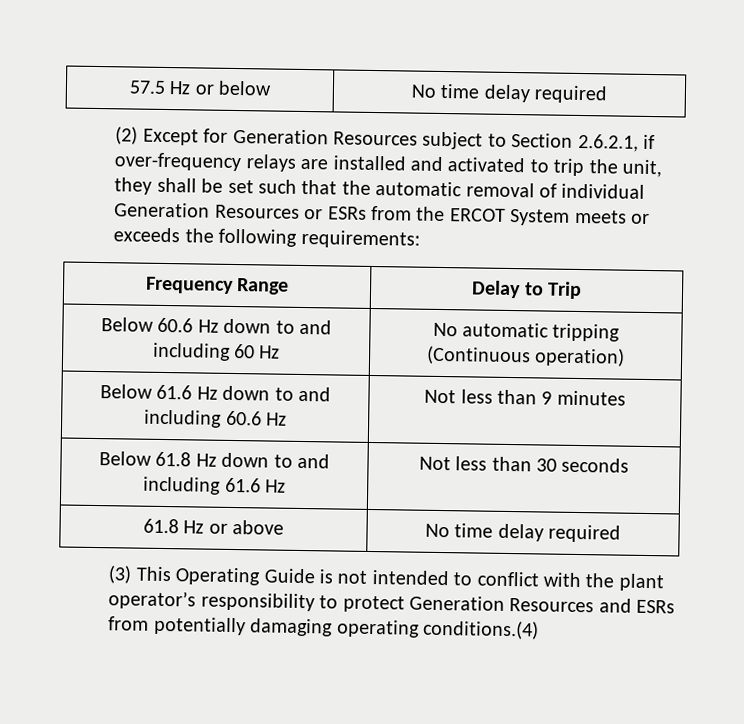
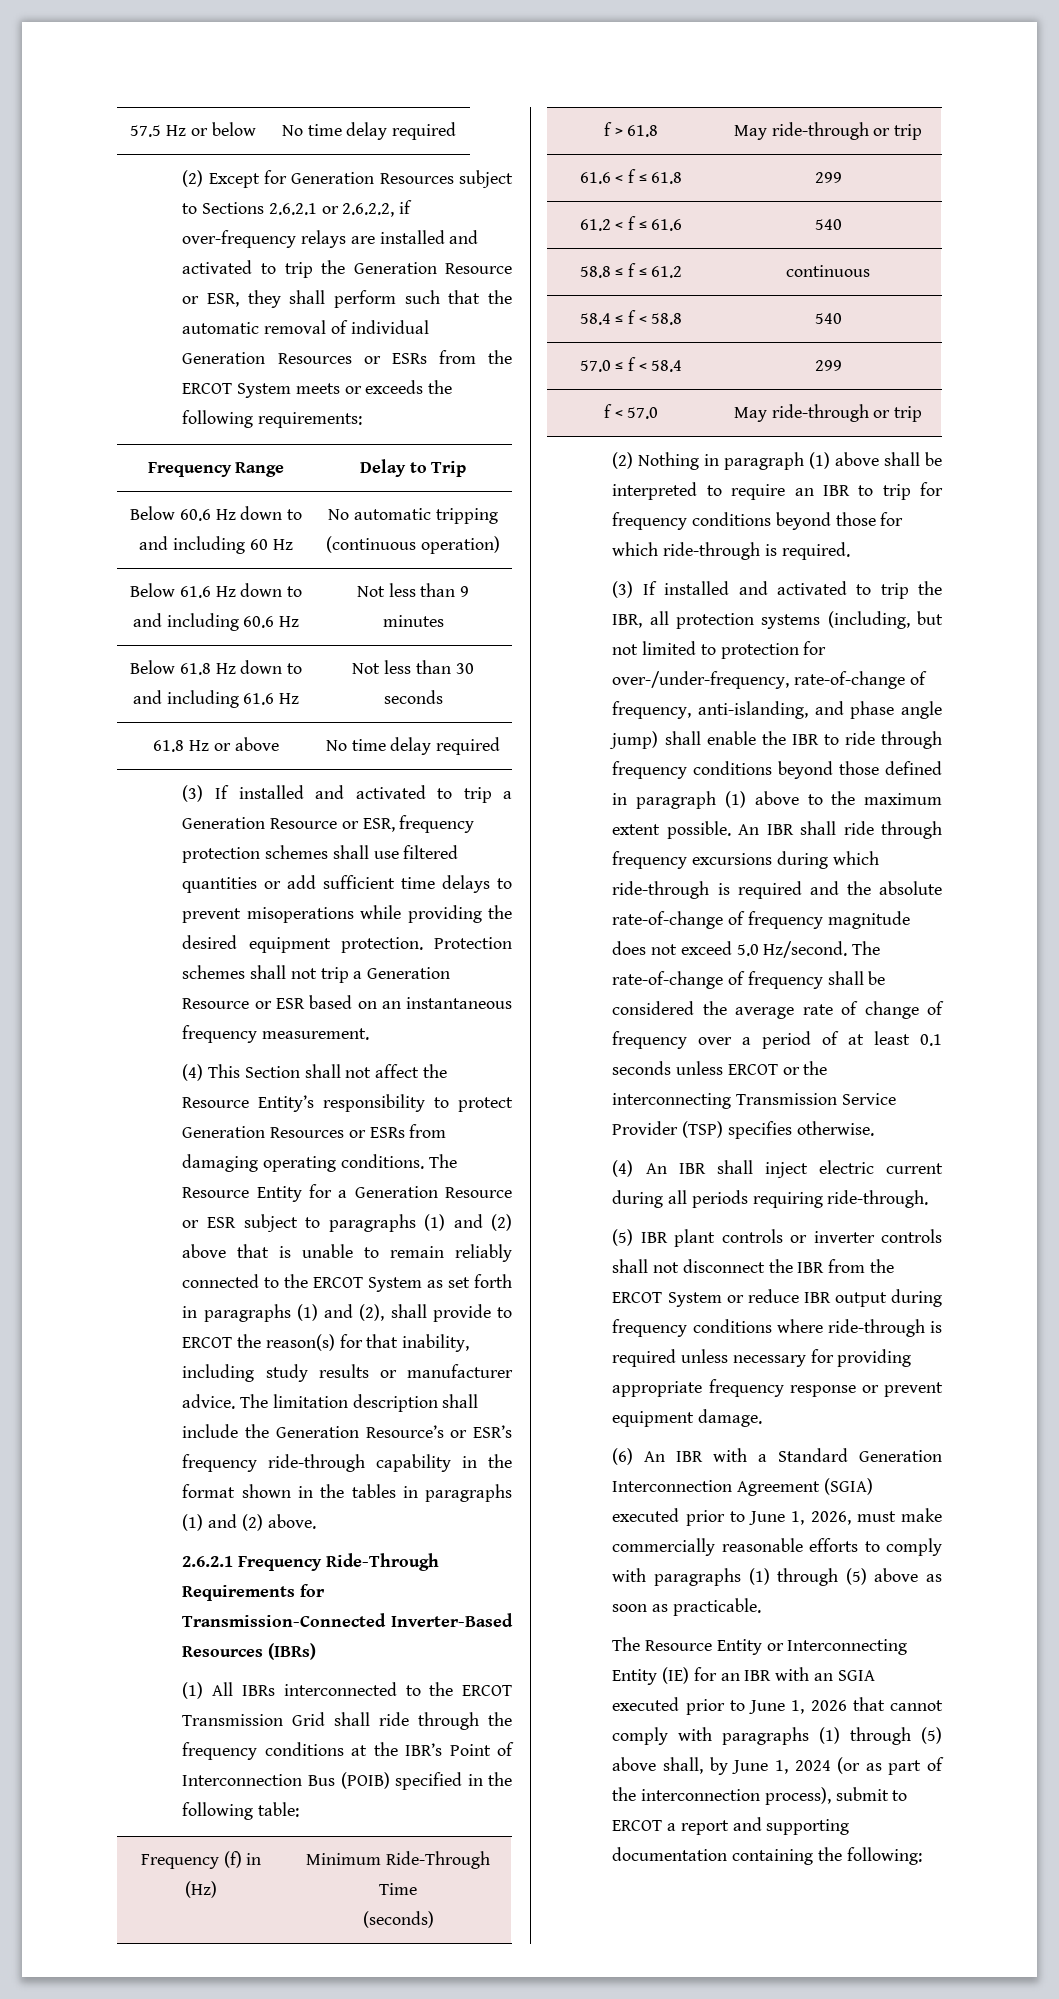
[511,132,639,152] Section 2.6.2.1, -> [202,202,395,217] Sections 2.6.2.1 or 2.6.2.2,
[622,159,663,178] [114,177,254,195] unit, they shall be set -> [353,262,512,274] [182,290,397,308] Generation Resource or ESR, they shall perform
[425,345,531,366] (Continuous -> [326,536,417,553] (continuous
[135,566,664,592] [108,590,197,610] This Operating Guide is not intended to conflict with the plant operator’s -> [214,785,512,803] [182,815,475,833] [182,845,459,863] [182,875,512,893] [182,905,512,923] [182,935,512,953] [182,965,451,983] [182,995,512,1009] [182,1025,370,1043] [182,1064,447,1081] [182,1095,315,1112] If installed and activated to trip a Generation Resource or ESR, frequency protection schemes shall use filtered quantities or add sufficient time delays to prevent misoperations while providing the desired equipment protection. Protection schemes shall not trip a Generation Resource or ESR based on an instantaneous frequency measurement. // (4) This Section shall not affect the Resource Entity’s
[598,598,676,614] [108,616,246,636] and ESRs from potentially -> [348,1124,447,1138] or ESRs from
[423,619,540,640] conditions.(4) -> [340,1154,457,1169] [182,1184,512,1202] [182,1214,512,1232] [182,1244,512,1262] [182,1274,512,1292] [182,1304,513,1322] [182,1334,470,1352] [182,1364,513,1382] [182,1394,479,1412] [182,1424,512,1438] [182,1454,512,1472] [182,1484,512,1502] [182,1514,316,1531] [182,1553,439,1571] [182,1584,326,1601] [182,1613,513,1627] [182,1643,317,1660] [182,1682,512,1699] [182,1712,512,1730] [182,1742,514,1760] [182,1772,512,1790] [182,1802,300,1820] [140,1851,262,1869] [185,1881,217,1898] [306,1851,490,1869] [379,1883,417,1895] [362,1911,434,1928] [603,122,659,137] [733,122,923,140] [579,169,683,184] [814,172,842,183] [579,216,683,231] [814,219,842,230] [579,263,683,278] [786,265,870,277] [579,310,683,325] [814,313,842,324] [579,357,683,372] [814,360,842,371] [603,404,659,419] [733,404,923,422] [612,452,943,470] [612,482,943,500] [612,512,904,530] [612,542,850,560] [612,581,942,599] [612,611,943,629] [612,641,827,659] [612,671,927,689] [612,701,943,719] [609,731,942,749] [612,761,942,779] [612,791,942,809] [612,821,942,839] [612,851,879,869] [612,881,942,899] [612,911,910,929] [612,941,881,958] [612,971,886,989] [612,1001,944,1019] [612,1031,943,1049] [612,1061,828,1075] [612,1093,896,1109] [612,1121,874,1139] [612,1160,943,1178] [612,1190,929,1208] [612,1229,942,1247] [612,1259,894,1273] [612,1289,942,1307] [612,1319,942,1337] [612,1349,912,1367] [612,1379,943,1397] [612,1409,763,1427] [612,1448,942,1465] [612,1478,873,1496] [612,1508,943,1526] [612,1538,942,1556] [612,1568,942,1586] [612,1598,761,1616] [612,1637,908,1655] [612,1667,875,1685] [612,1697,944,1715] [612,1727,942,1745] [612,1757,944,1775] [612,1787,908,1805] [612,1817,850,1835] [612,1847,922,1865] conditions. The Resource Entity for a Generation Resource or ESR subject to paragraphs (1) and (2) above that is unable to remain reliably connected to the ERCOT System as set forth in paragraphs (1) and (2), shall provide to ERCOT the reason(s) for that inability, including study results or manufacturer advice. The limitation description shall include the Generation Resource’s or ESR’s frequency ride-through capability in the format shown in the tables in paragraphs (1) and (2) above. // 2.6.2.1 Frequency Ride-Through Requirements for Transmission-Connected Inverter-Based Resources (IBRs) // (1) All IBRs interconnected to the ERCOT Transmission Grid shall ride through the frequency conditions at the IBR’s Point of Interconnection Bus (POIB) specified in the following table: // Frequency (f) in (Hz) | Minimum Ride-Through Time // (seconds) // f > 61.8 | May ride-through or trip // 61.6 < f ≤ 61.8 | 299 // 61.2 < f ≤ 61.6 | 540 // 58.8 ≤ f ≤ 61.2 | continuous // 58.4 ≤ f < 58.8 | 540 // 57.0 ≤ f < 58.4 | 299 // f < 57.0 | May ride-through or trip // (2) Nothing in paragraph (1) above shall be interpreted to require an IBR to trip for frequency conditions beyond those for which ride-through is required. // (3) If installed and activated to trip the IBR, all protection systems (including, but not limited to protection for over-/under-frequency, rate-of-change of frequency, anti-islanding, and phase angle jump) shall enable the IBR to ride through frequency conditions beyond those defined in paragraph (1) above to the maximum extent possible. An IBR shall ride through frequency excursions during which ride-through is required and the absolute rate-of-change of frequency magnitude does not exceed 5.0 Hz/second. The rate-of-change of frequency shall be considered the average rate of change of frequency over a period of at least 0.1 seconds unless ERCOT or the interconnecting Transmission Service Provider (TSP) specifies otherwise. // (4) An IBR shall inject electric current during all periods requiring ride-through. // (5) IBR plant controls or inverter controls shall not disconnect the IBR from the ERCOT System or reduce IBR output during frequency conditions where ride-through is required unless necessary for providing appropriate frequency response or prevent equipment damage. // (6) An IBR with a Standard Generation Interconnection Agreement (SGIA) executed prior to June 1, 2026, must make commercially reasonable efforts to comply with paragraphs (1) through (5) above as soon as practicable. // The Resource Entity or Interconnecting Entity (IE) for an IBR with an SGIA executed prior to June 1, 2026 that cannot comply with paragraphs (1) through (5) above shall, by June 1, 2024 (or as part of the interconnection process), submit to ERCOT a report and supporting documentation containing the following:

